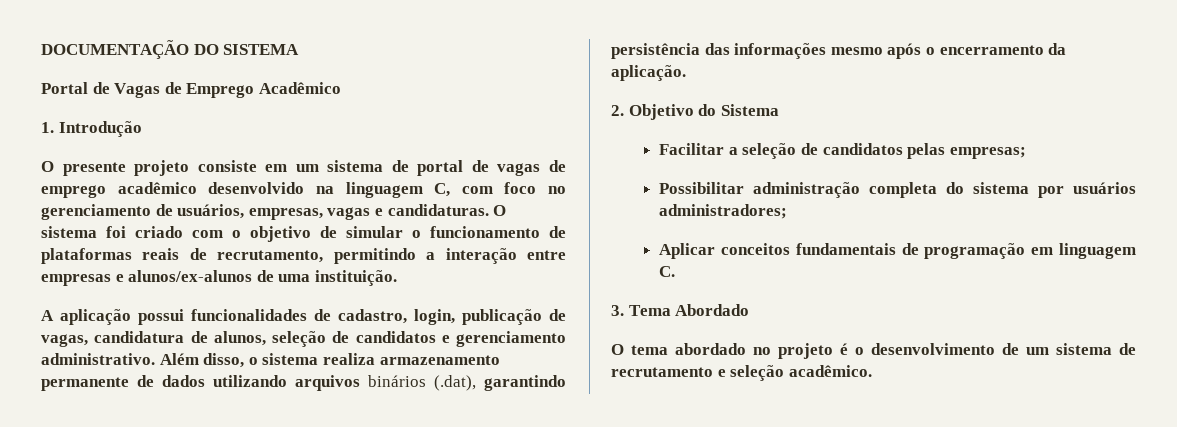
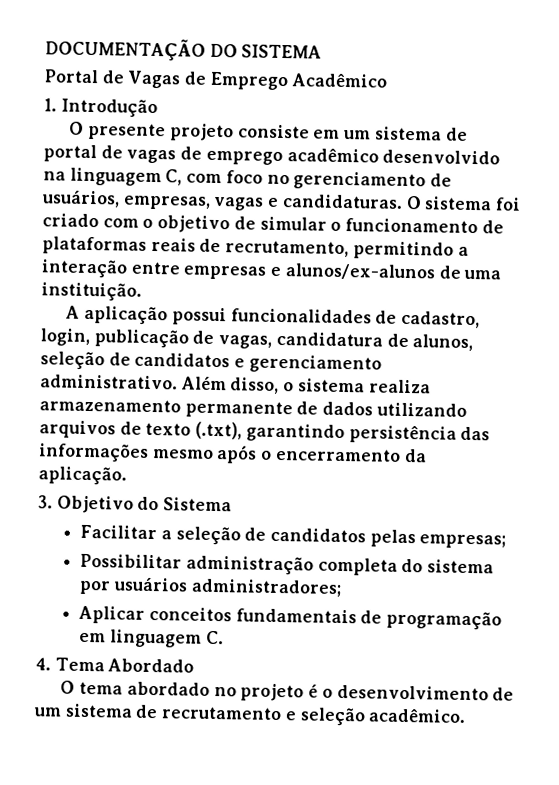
[368,375,476,391] binários (.dat), -> [119,421,243,440] de texto (.txt),
[611,105,624,116] 2. -> [38,495,53,509] 3.
[611,305,624,316] 3. -> [35,657,51,671] 4.

